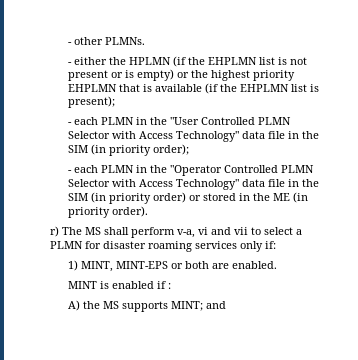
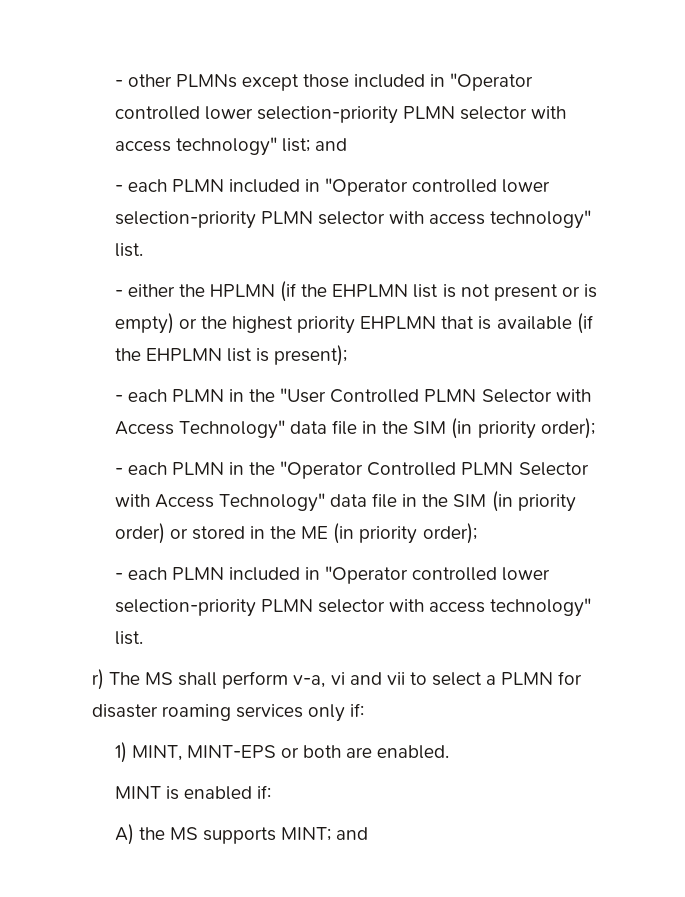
[105,37,146,45] PLMNs. -> [175,73,534,91] [114,106,567,124] [114,137,347,156] [114,178,551,196] [114,210,592,229] [114,243,143,257] PLMNs except those included in "Operator controlled lower selection-priority PLMN selector with access technology" list; and // - each PLMN included in "Operator controlled lower selection-priority PLMN selector with access technology" list.
[112,206,149,217] order). -> [422,523,477,544] [114,566,551,584] [114,598,592,617] [114,631,143,645] order); // - each PLMN included in "Operator controlled lower selection-priority PLMN selector with access technology" list.
[157,281,172,289] if : -> [256,785,271,799] if:

